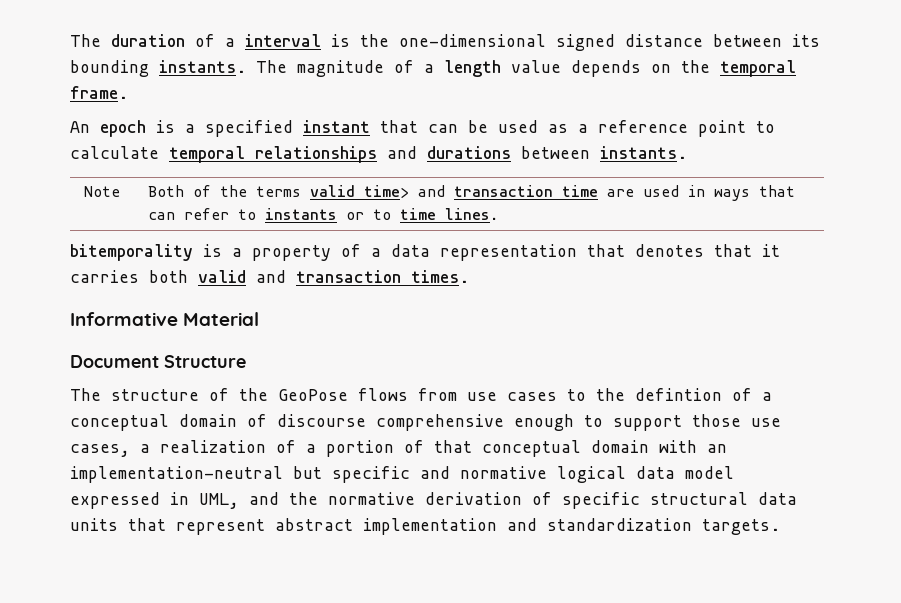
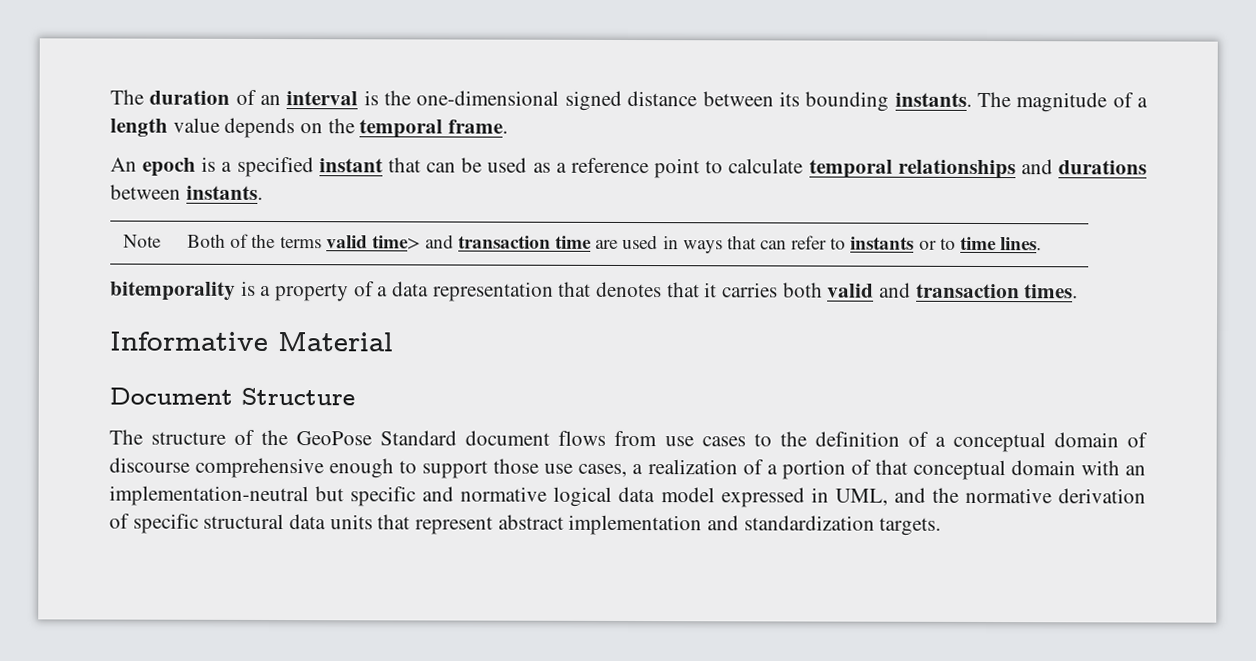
[225,38,235,47] a -> [260,94,282,106] an
(348, 395) none -> [380,430,551,446] Standard document
[635,388,722,401] defintion -> [814,431,900,447] definition

